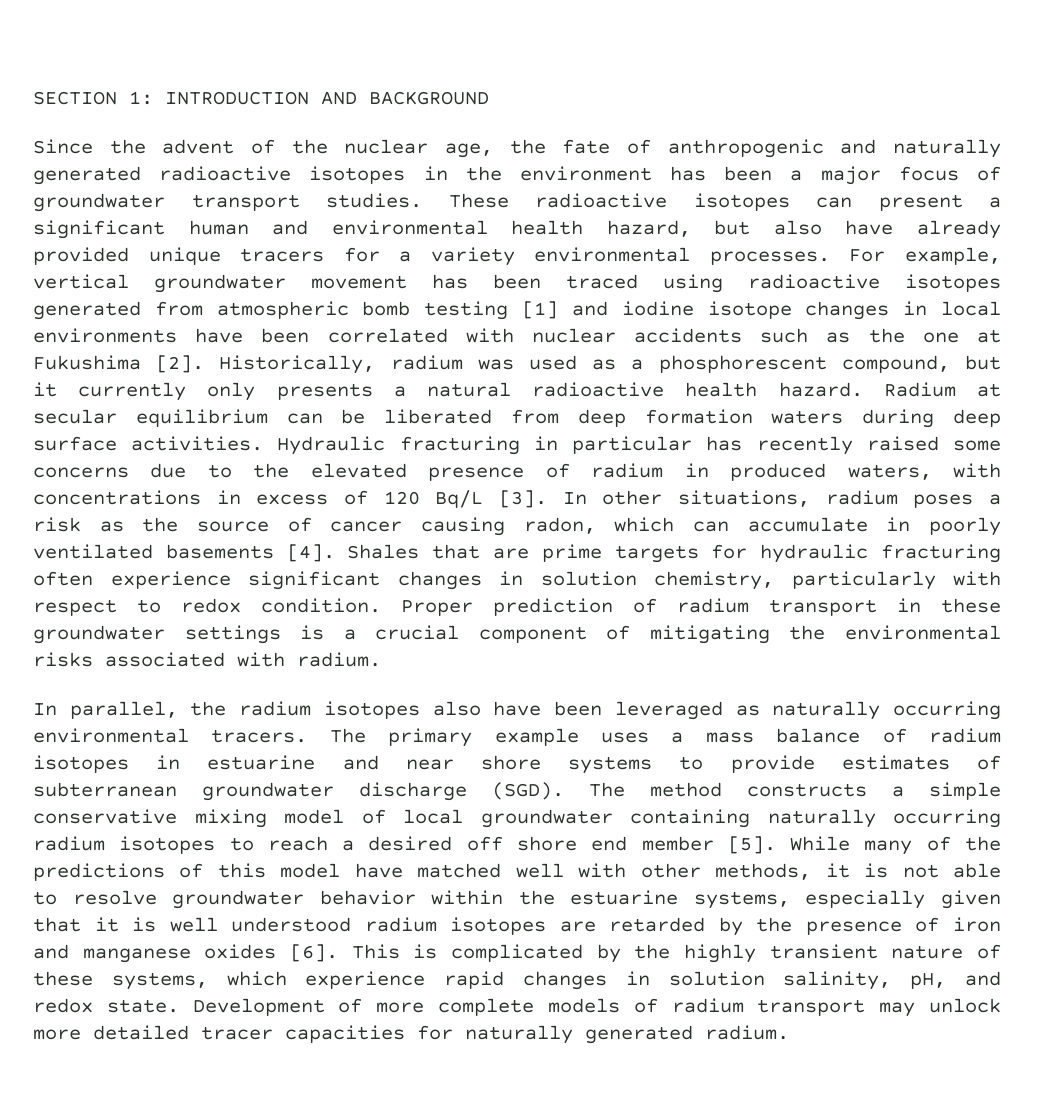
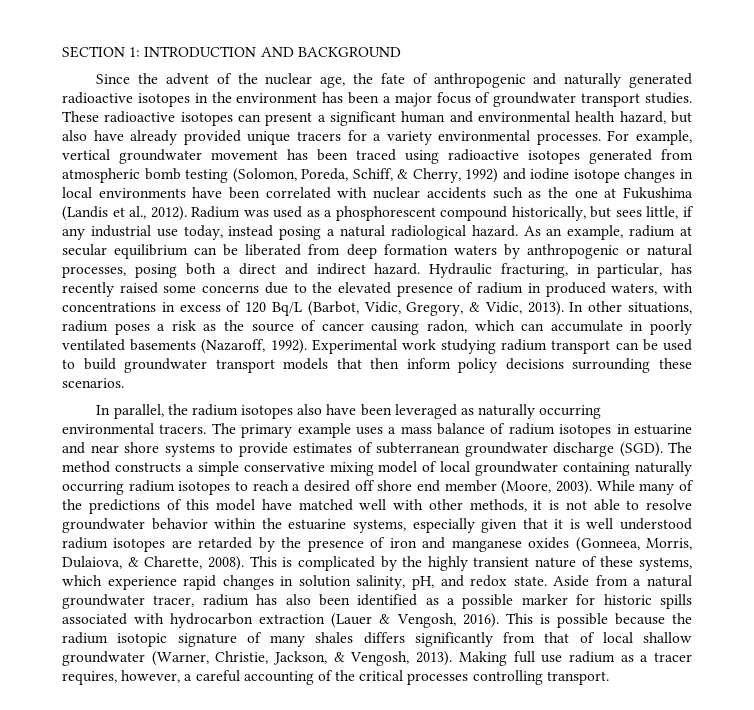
[522,301,559,319] [1] -> [232,168,499,183] (Solomon, Poreda, Schiff, & Cherry, 1992)
[156,355,463,374] [2]. Historically, radium -> [62,206,241,221] (Landis et al., 2012). Radium
[841,355,1002,373] [33,382,956,401] compound, but it currently only presents a natural radioactive health hazard. Radium -> [440,206,694,221] [62,225,676,240] compound historically, but sees little, if any industrial use today, instead posing a natural radiological hazard. As an example, radium
[862,409,1001,428] [33,436,693,455] during deep surface activities. Hydraulic fracturing in particular -> [503,244,692,259] [62,263,663,278] by anthropogenic or natural processes, posing both a direct and indirect hazard. Hydraulic fracturing, in particular,
[499,490,547,508] [3]. -> [307,301,564,316] (Barbot, Vidic, Gregory, & Vidic, 2013).
[286,544,1001,563] [33,571,1001,590] [33,598,1001,616] [33,625,1001,644] [33,652,381,667] [4]. Shales that are prime targets for hydraulic fracturing often experience significant changes in solution chemistry, particularly with respect to redox condition. Proper prediction of radium transport in these groundwater settings is a crucial component of mitigating the environmental risks associated with radium. -> [201,339,692,354] [62,358,692,373] [62,378,124,388] (Nazaroff, 1992). Experimental work studying radium transport can be used to build groundwater transport models that then inform policy decisions surrounding these scenarios.
[727,836,776,854] [5]. -> [501,480,593,495] (Moore, 2003).
[290,944,338,962] [6]. -> [575,537,692,552] [62,556,244,571] (Gonneea, Morris, Dulaiova, & Charette, 2008).
[192,998,1002,1017] [33,1025,789,1044] Development of more complete models of radium transport may unlock more detailed tracer capacities for naturally generated radium. -> [553,575,692,587] [62,594,692,609] [62,613,692,628] [62,632,692,647] [62,651,693,666] [62,670,609,685] Aside from a natural groundwater tracer, radium has also been identified as a possible marker for historic spills associated with hydrocarbon extraction (Lauer & Vengosh, 2016). This is possible because the radium isotopic signature of many shales differs significantly from that of local shallow groundwater (Warner, Christie, Jackson, & Vengosh, 2013). Making full use radium as a tracer requires, however, a careful accounting of the critical processes controlling transport.

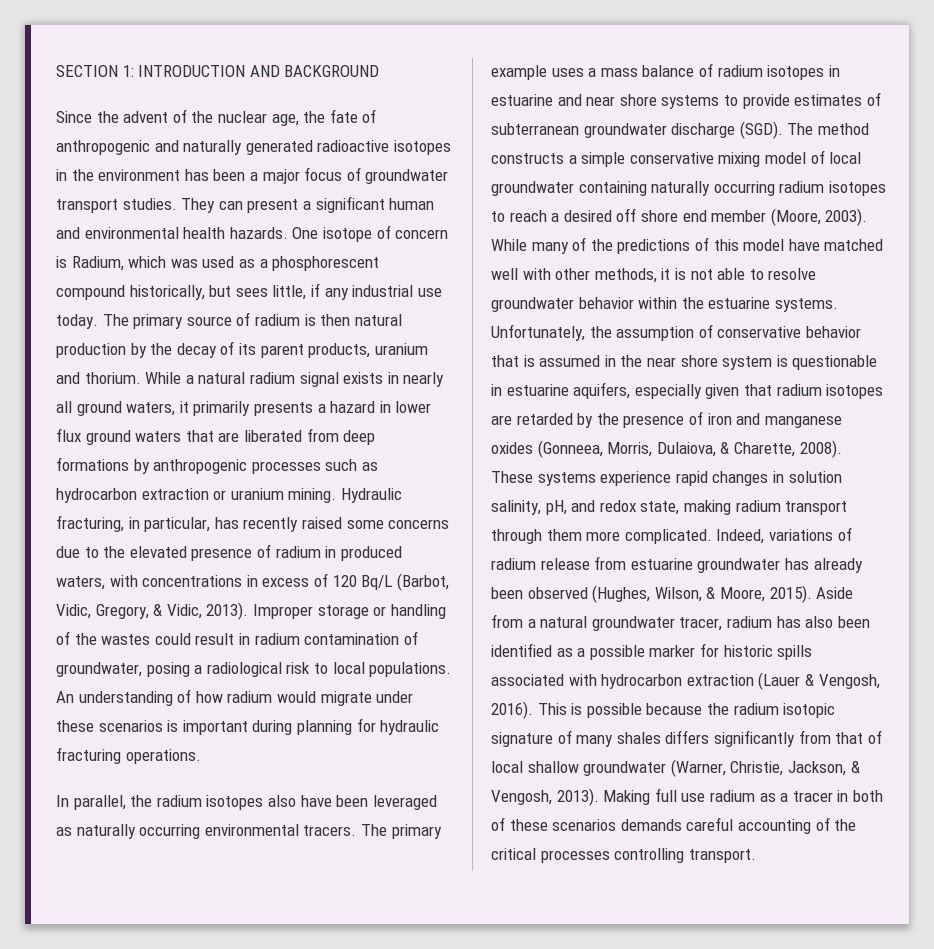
[62,111,233,126] These radioactive isotopes -> [181,198,216,213] They
[619,111,692,124] [62,130,692,145] [62,149,693,164] [62,168,694,183] [62,187,694,199] [62,206,241,221] hazard, but also have already provided unique tracers for a variety environmental processes. For example, vertical groundwater movement has been traced using radioactive isotopes generated from atmospheric bomb testing (Solomon, Poreda, Schiff, & Cherry, 1992) and iodine isotope changes in local environments have been correlated with nuclear accidents such as the one at Fukushima (Landis et al., 2012). Radium -> [229,225,449,242] [56,256,167,271] hazards. One isotope of concern is Radium, which
[183,225,692,240] [62,244,692,259] [62,263,421,278] today, instead posing a natural radiological hazard. As an example, radium at secular equilibrium can be liberated from deep formation waters by anthropogenic or natural processes, posing both a direct and indirect hazard. -> [56,312,402,329] [56,341,428,358] [56,372,445,387] [56,401,432,416] [56,428,376,445] [56,457,378,474] [56,488,337,503] today. The primary source of radium is then natural production by the decay of its parent products, uranium and thorium. While a natural radium signal exists in nearly all ground waters, it primarily presents a hazard in lower flux ground waters that are liberated from deep formations by anthropogenic processes such as hydrocarbon extraction or uranium mining.
[569,301,692,314] [62,320,693,335] [62,339,692,354] [62,358,692,373] [62,378,124,388] In other situations, radium poses a risk as the source of cancer causing radon, which can accumulate in poorly ventilated basements (Nazaroff, 1992). Experimental work studying radium transport can be used to build groundwater transport models that then inform policy decisions surrounding these scenarios. -> [252,604,446,619] [56,631,418,645] [56,662,452,677] [56,689,414,706] [56,718,440,735] [56,747,201,764] Improper storage or handling of the wastes could result in radium contamination of groundwater, posing a radiological risk to local populations. An understanding of how radium would migrate under these scenarios is important during planning for hydraulic fracturing operations.
[352,518,692,533] systems, especially given that it is well understood -> [774,298,838,312] [491,324,861,341] [491,355,878,370] [491,382,772,399] systems. Unfortunately, the assumption of conservative behavior that is assumed in the near shore system is questionable in estuarine aquifers, especially given that
[249,556,692,571] [62,575,102,586] This is complicated by the highly transient nature of these systems, which -> [491,471,596,486] These systems
[513,576,547,586] state. -> [640,500,848,515] [491,527,852,544] [491,556,863,573] [491,585,812,603] state, making radium transport through them more complicated. Indeed, variations of radium release from estuarine groundwater has already been observed (Hughes, Wilson, & Moore, 2015).
[62,670,193,685] requires, however, a -> [837,790,883,802] [491,817,682,831] in both of these scenarios demands

